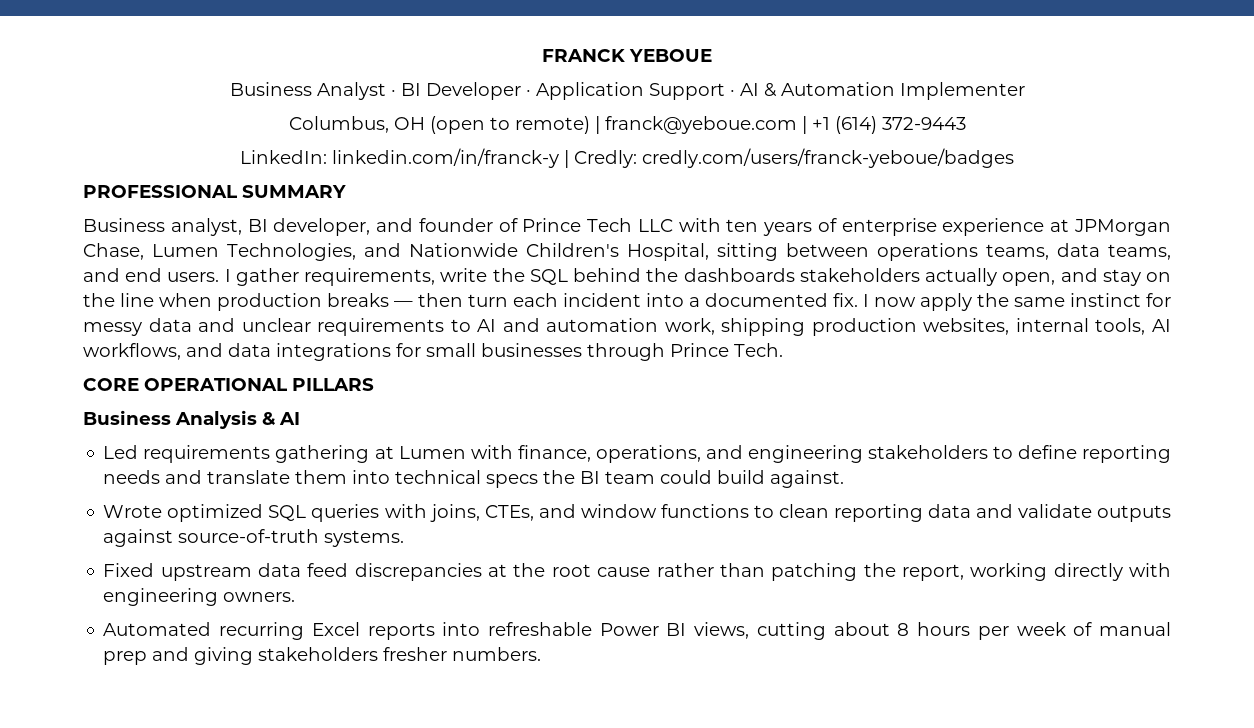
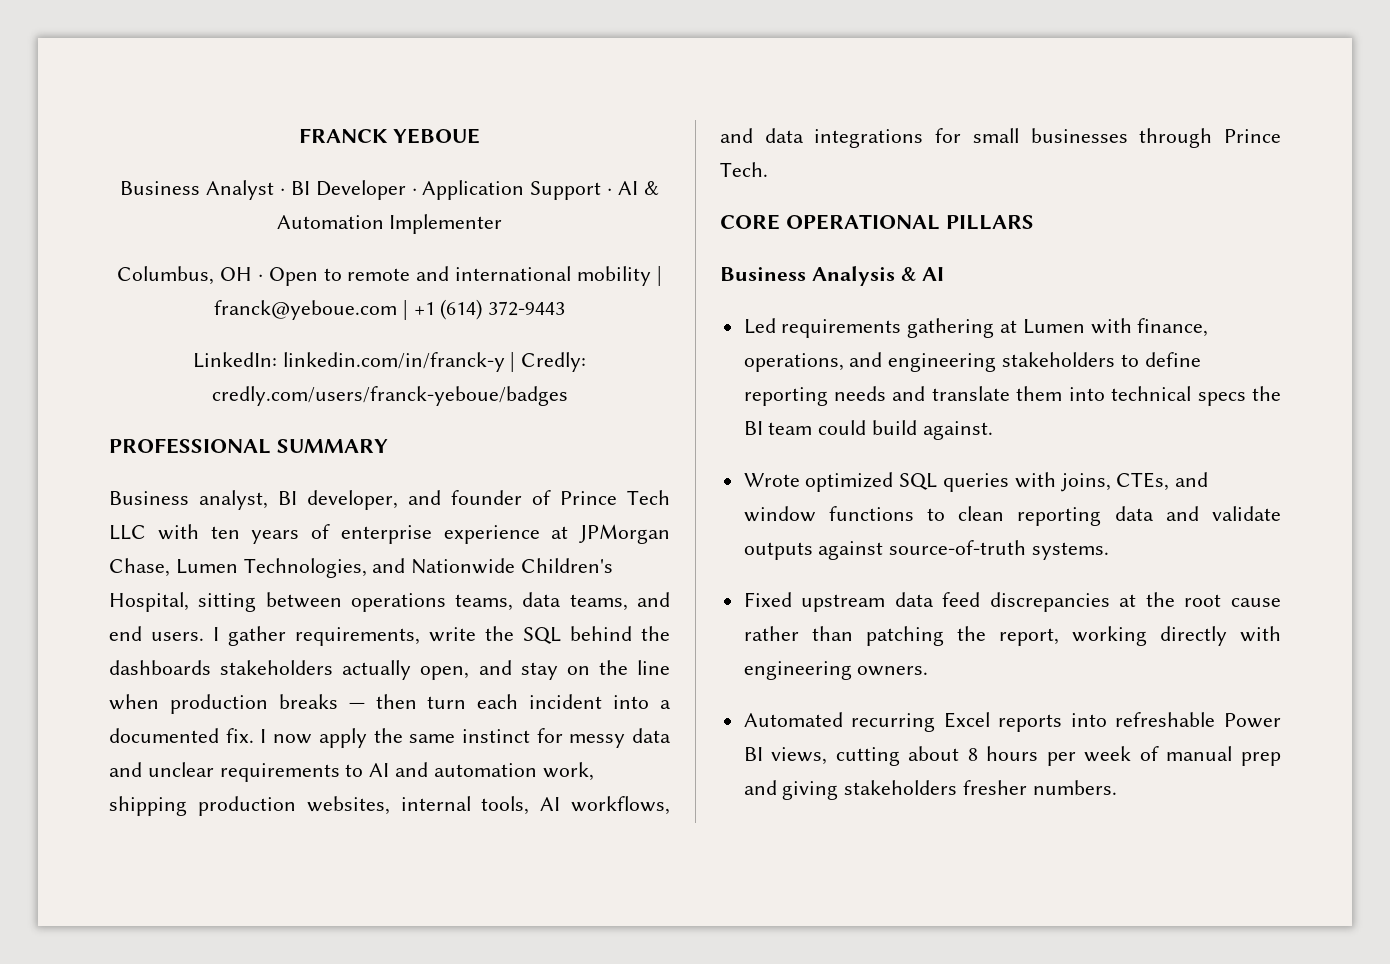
[429,116,590,134] (open to remote) -> [257,266,651,286] · Open to remote and international mobility

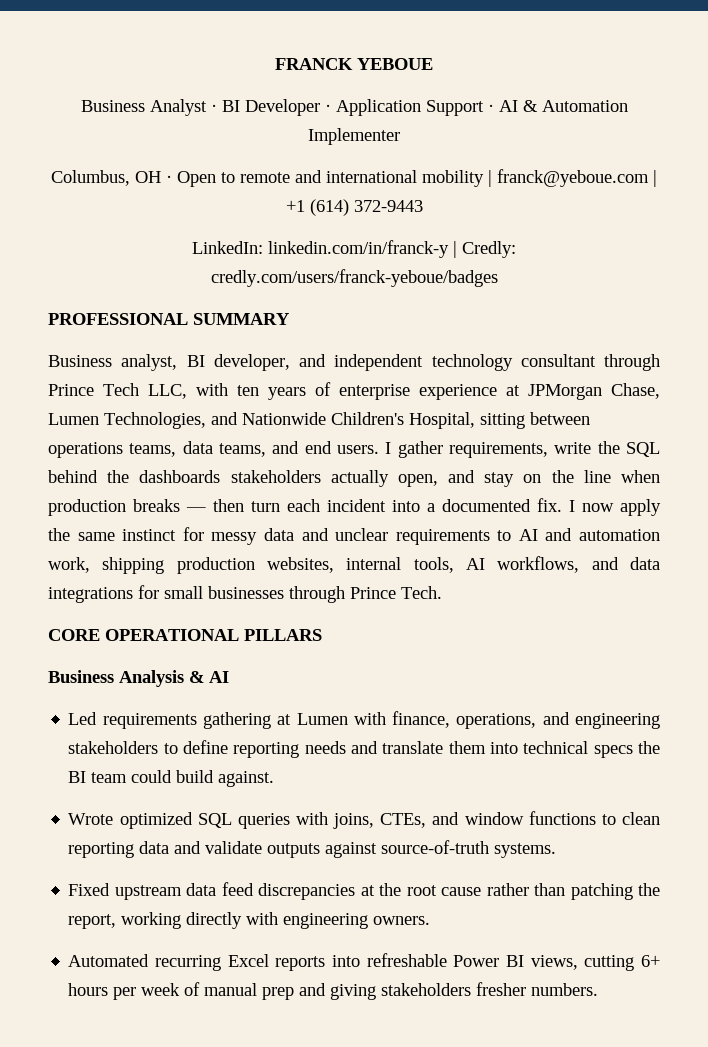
[451,490,551,505] founder of -> [334,354,660,371] independent technology consultant through
[109,525,146,540] LLC -> [148,384,187,399] LLC,
[908,746,978,761] about 8 -> [641,955,660,967] 6+

